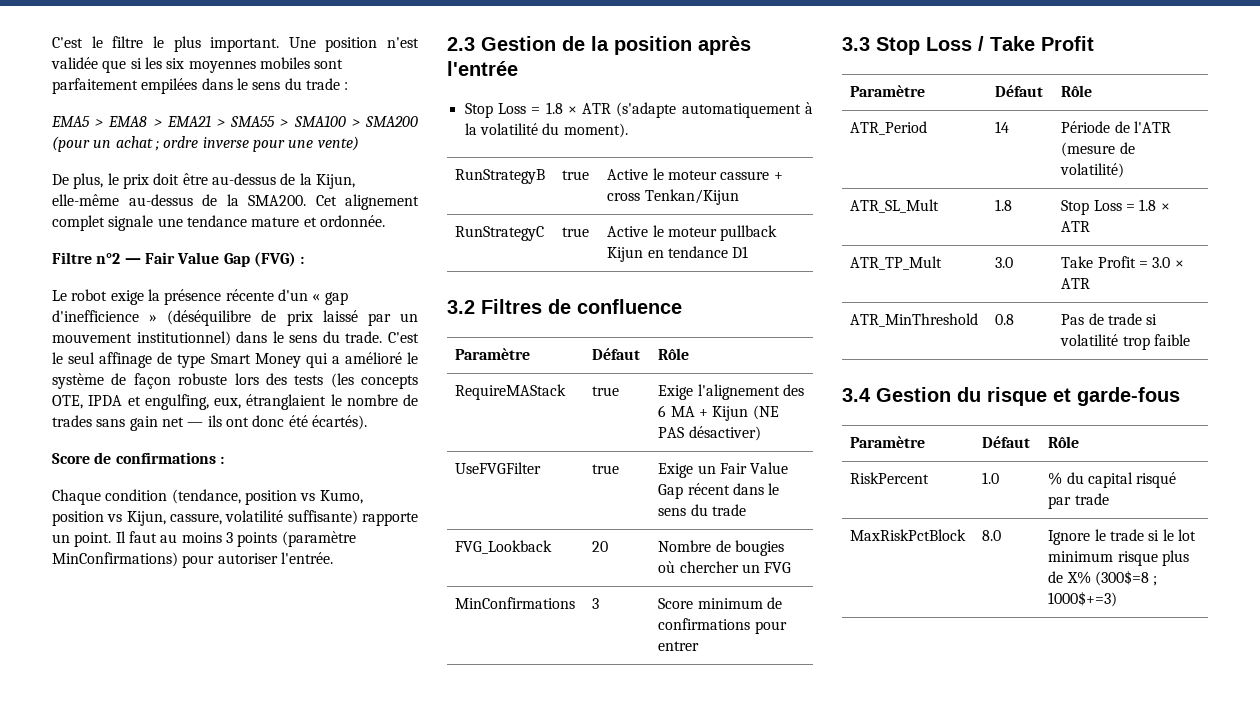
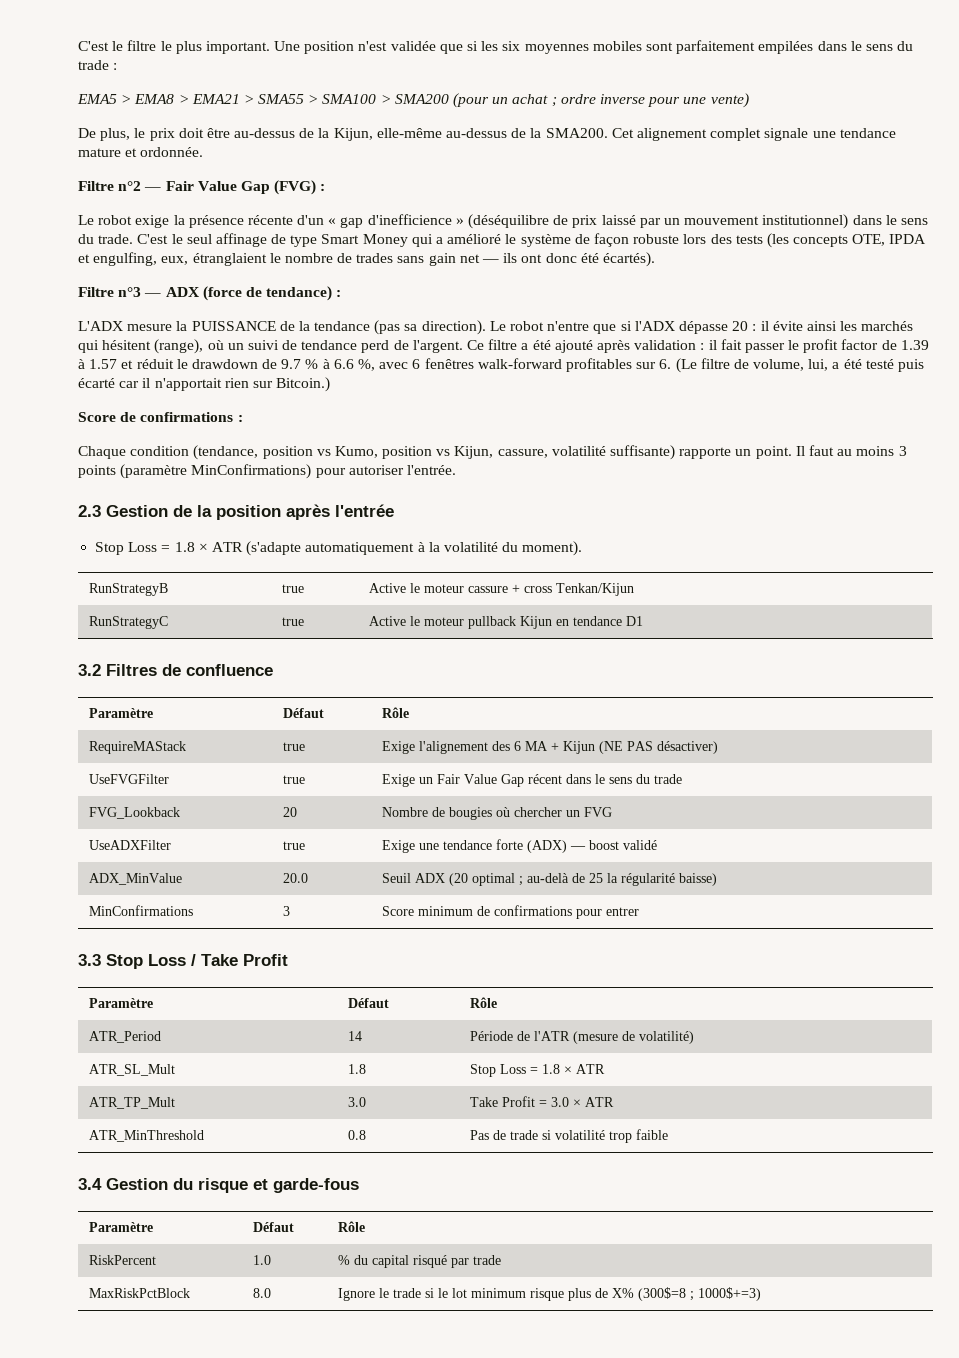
(367, 422) none -> [78,286,342,301] [78,320,914,335] [78,339,929,354] [78,358,924,373] [78,377,331,392] // Filtre n°3 — ADX (force de tendance) : // L'ADX mesure la PUISSANCE de la tendance (pas sa direction). Le robot n'entre que si l'ADX dépasse 20 : il évite ainsi les marchés qui hésitent (range), où un suivi de tendance perd de l'argent. Ce filtre a été ajouté après validation : il fait passer le profit factor de 1.39 à 1.57 et réduit le drawdown de 9.7 % à 6.6 %, avec 6 fenêtres walk-forward profitables sur 6. (Le filtre de volume, lui, a été testé puis écarté car il n'apportait rien sur Bitcoin.)
(792, 567) none -> [89,840,172,850] [283,841,306,850] [382,839,658,853] [89,873,183,885] [283,873,309,883] [382,873,718,886] // UseADXFilter | true | Exige une tendance forte (ADX) — boost validé // ADX_MinValue | 20.0 | Seuil ADX (20 optimal ; au-delà de 25 la régularité baisse)

